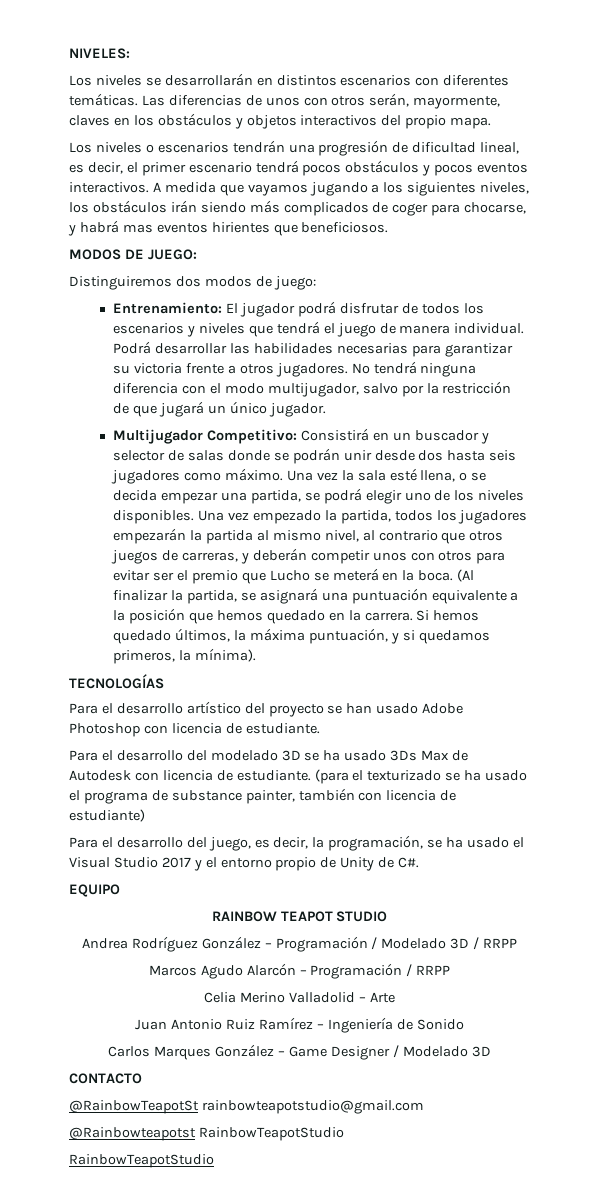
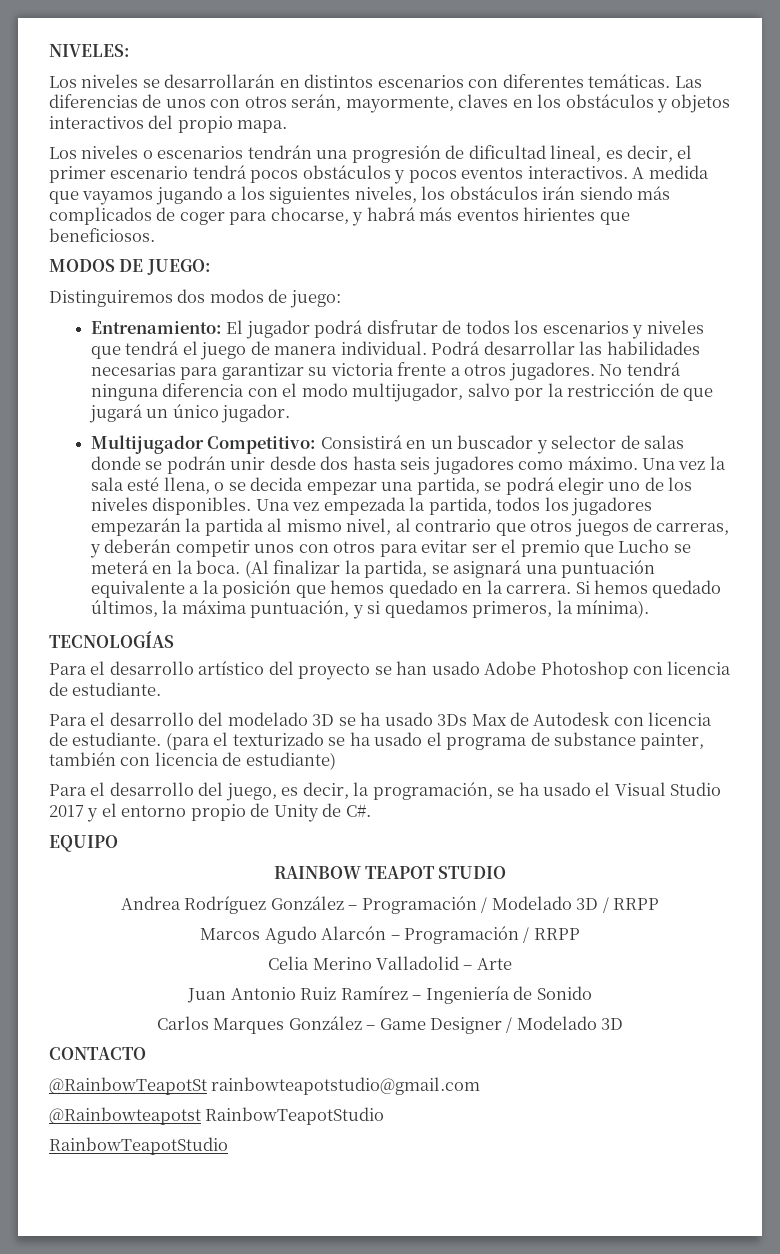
[122,224,153,233] mas -> [419,207,453,221] más
[252,510,321,524] empezado -> [323,497,406,515] empezada

